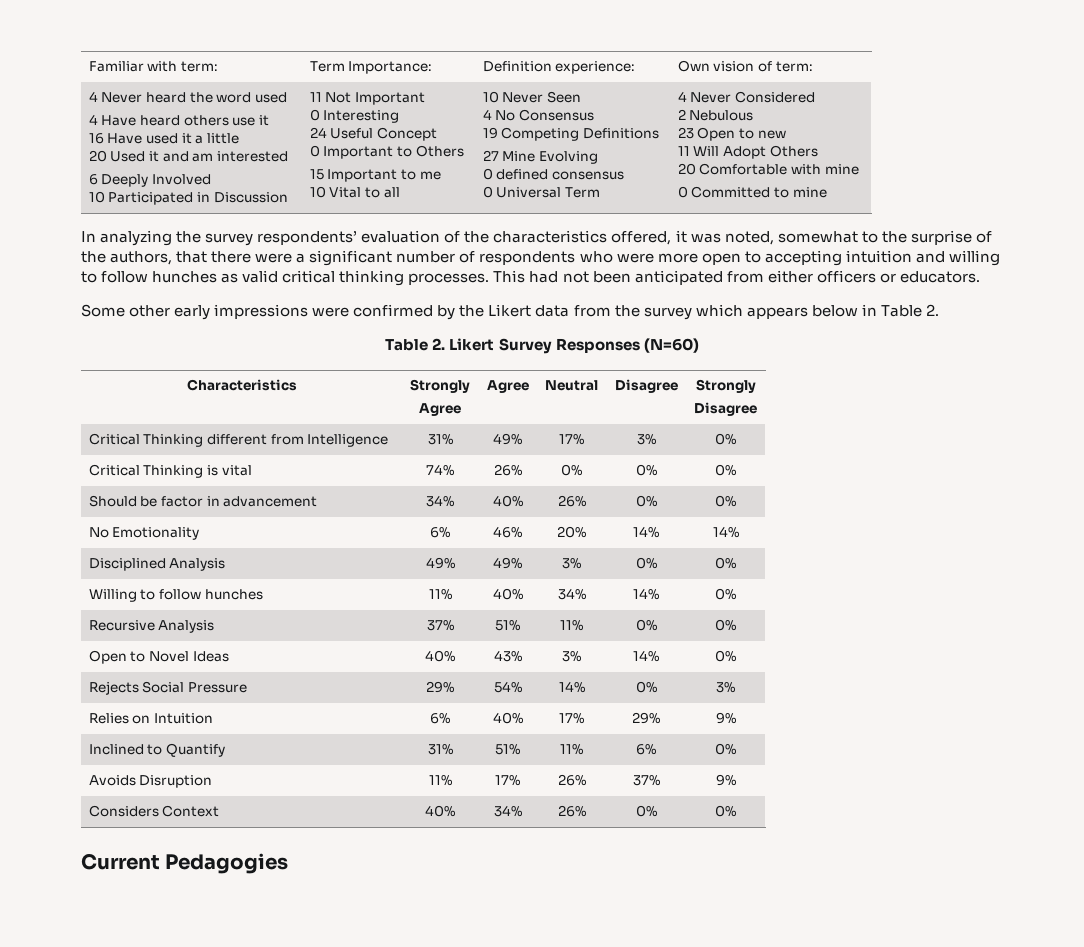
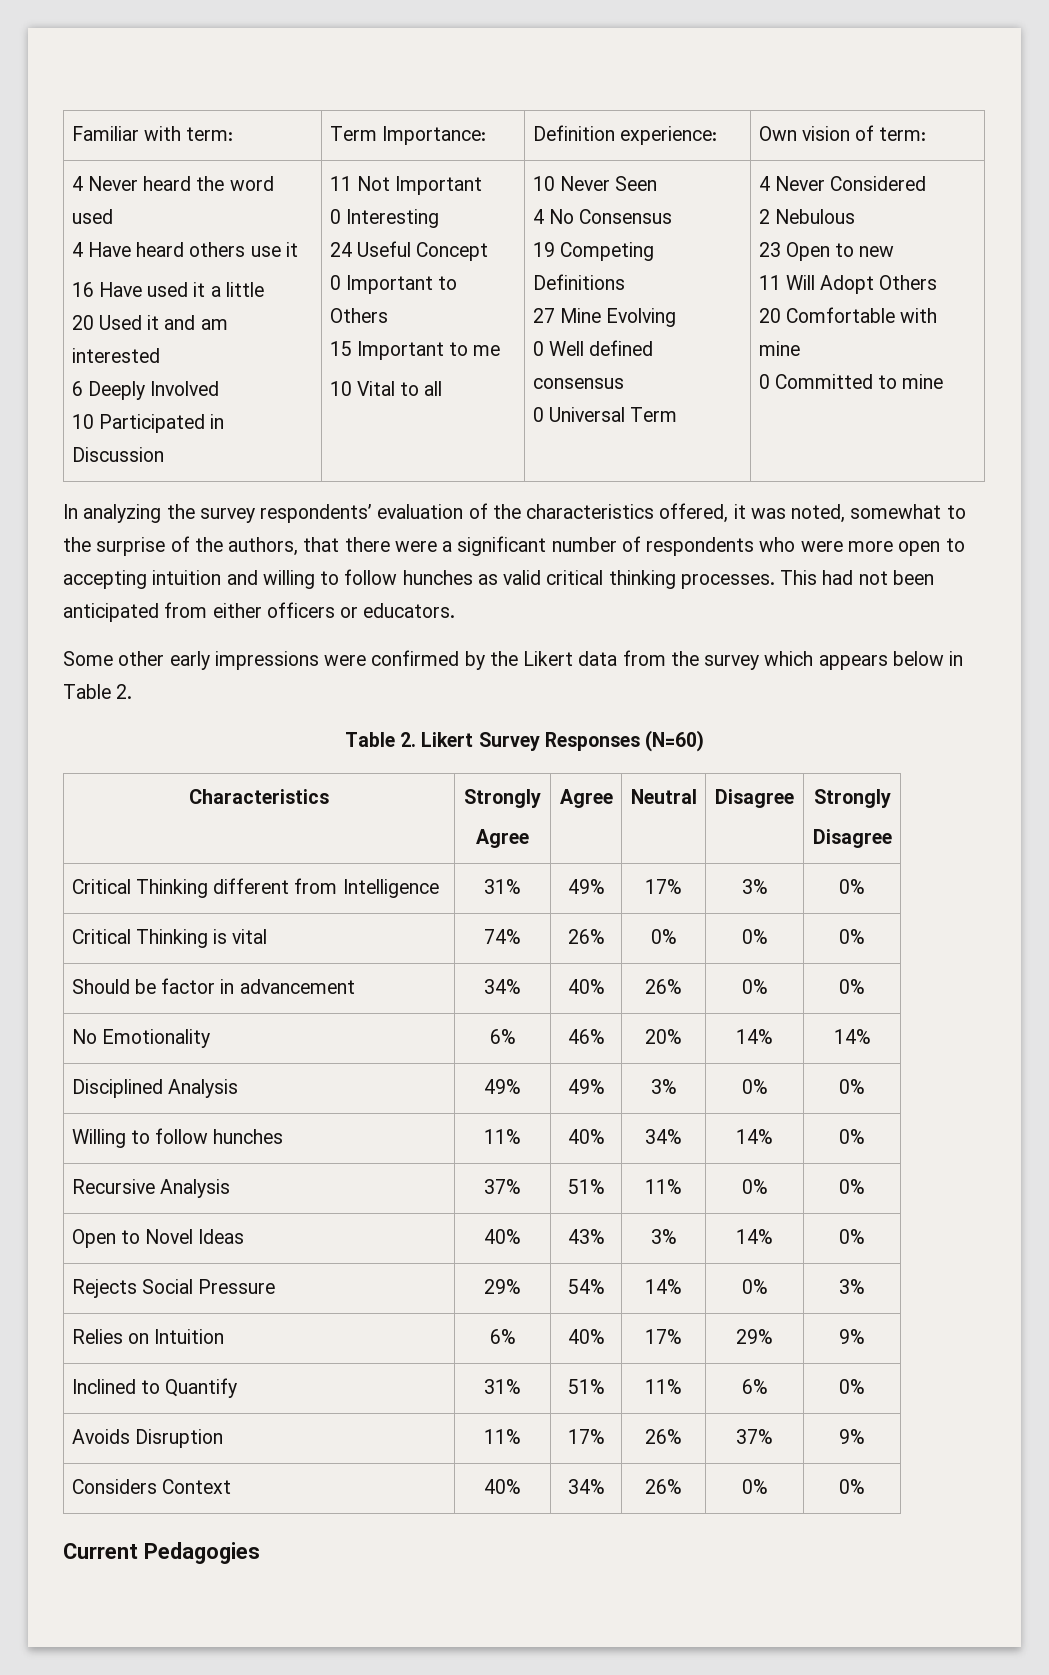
(493, 174) none -> [548,341,584,356] Well

